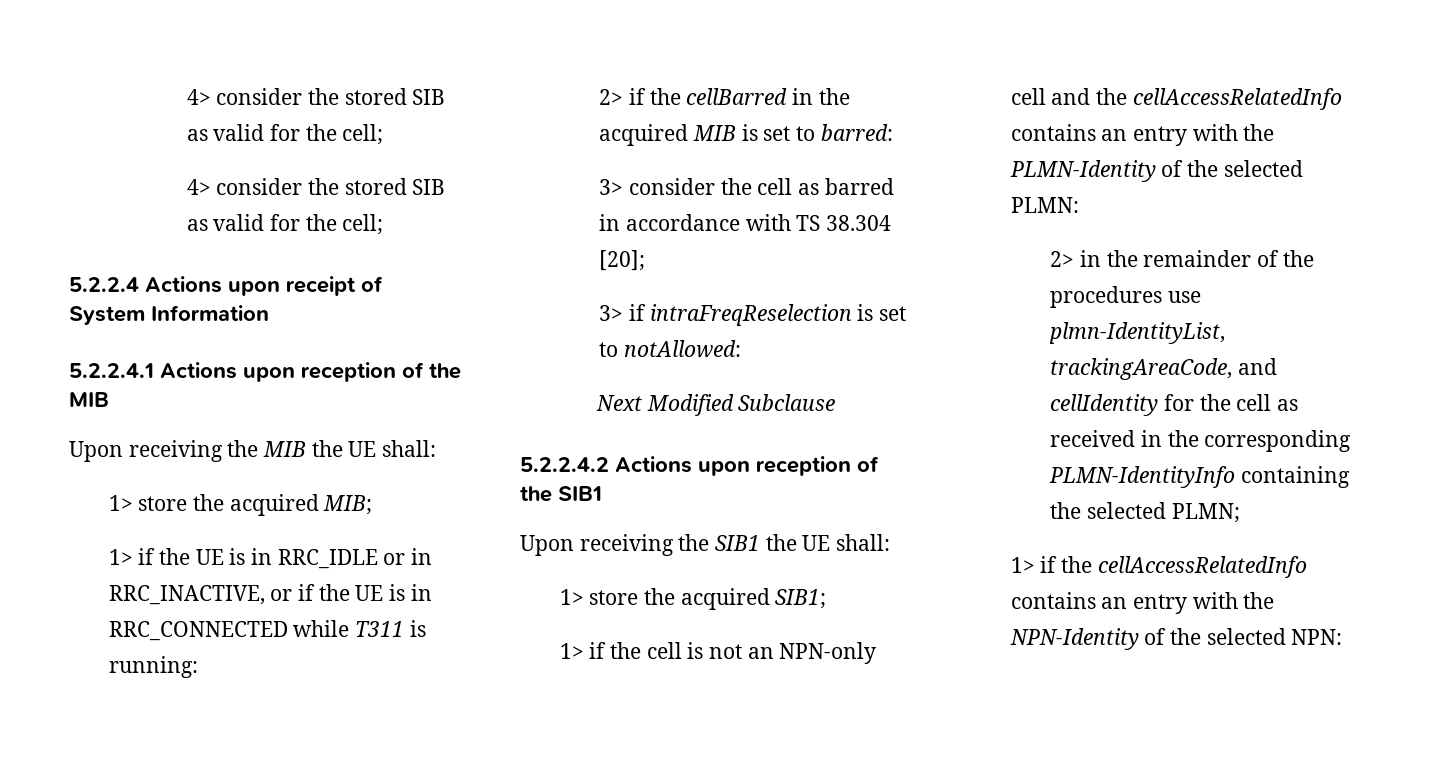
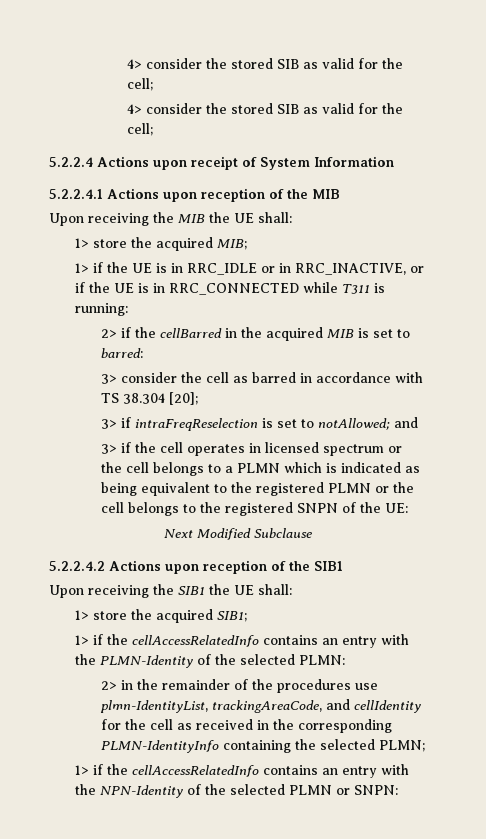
[624,340,742,358] notAllowed: -> [317,417,418,430] [100,442,402,456] [100,462,420,476] [100,482,414,496] [100,502,408,516] notAllowed; and // 3> if the cell operates in licensed spectrum or the cell belongs to a PLMN which is indicated as being equivalent to the registered PLMN or the cell belongs to the registered SNPN of the UE:
[646,642,877,664] [1010,88,1128,105] cell is not an NPN-only cell and the -> (128, 639) none
[1291,629,1343,645] NPN: -> [288,785,398,795] PLMN or SNPN:

